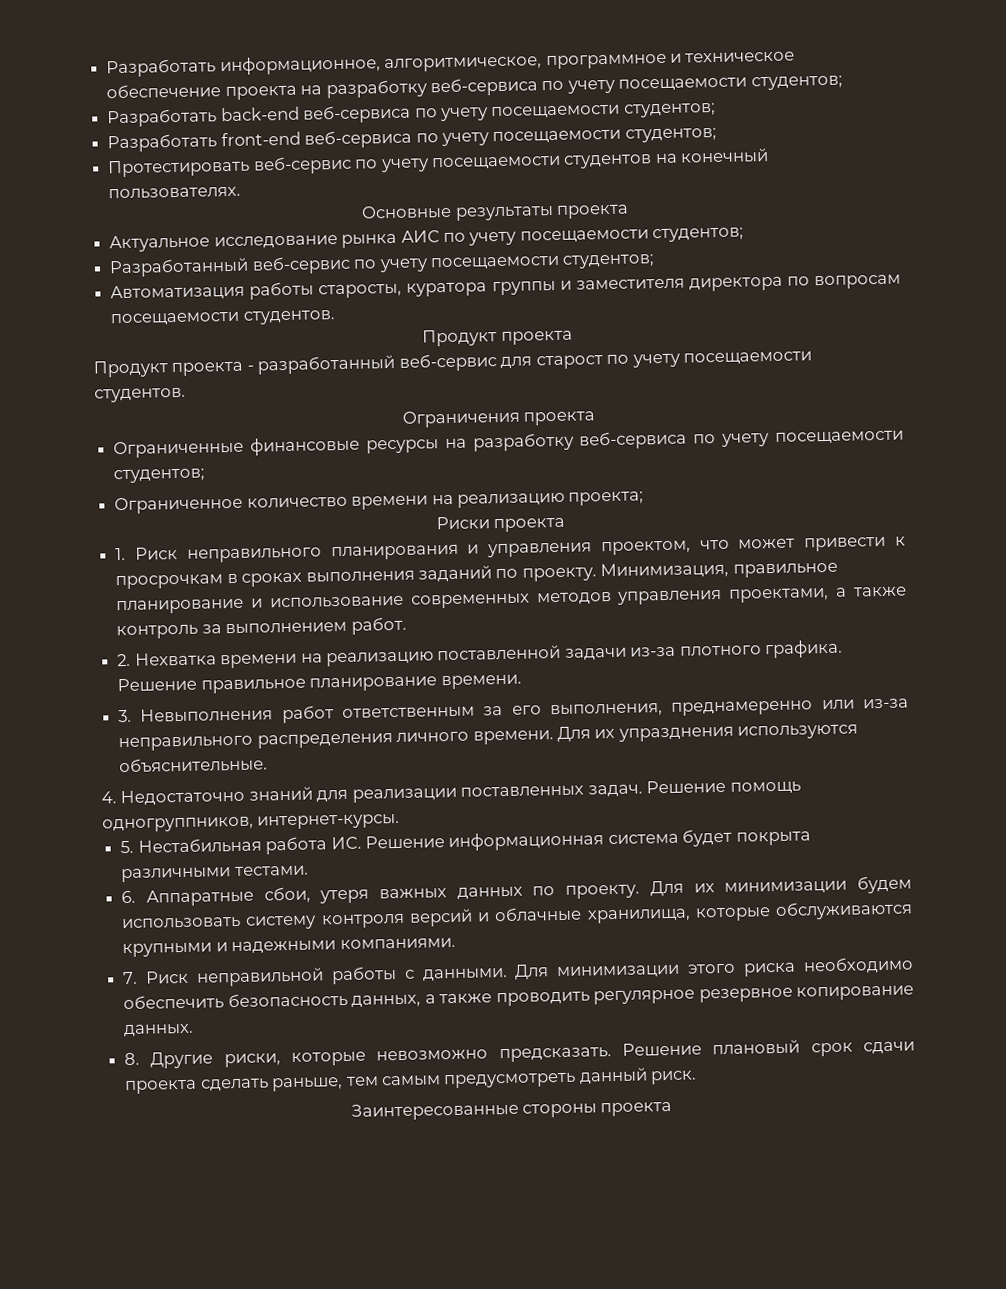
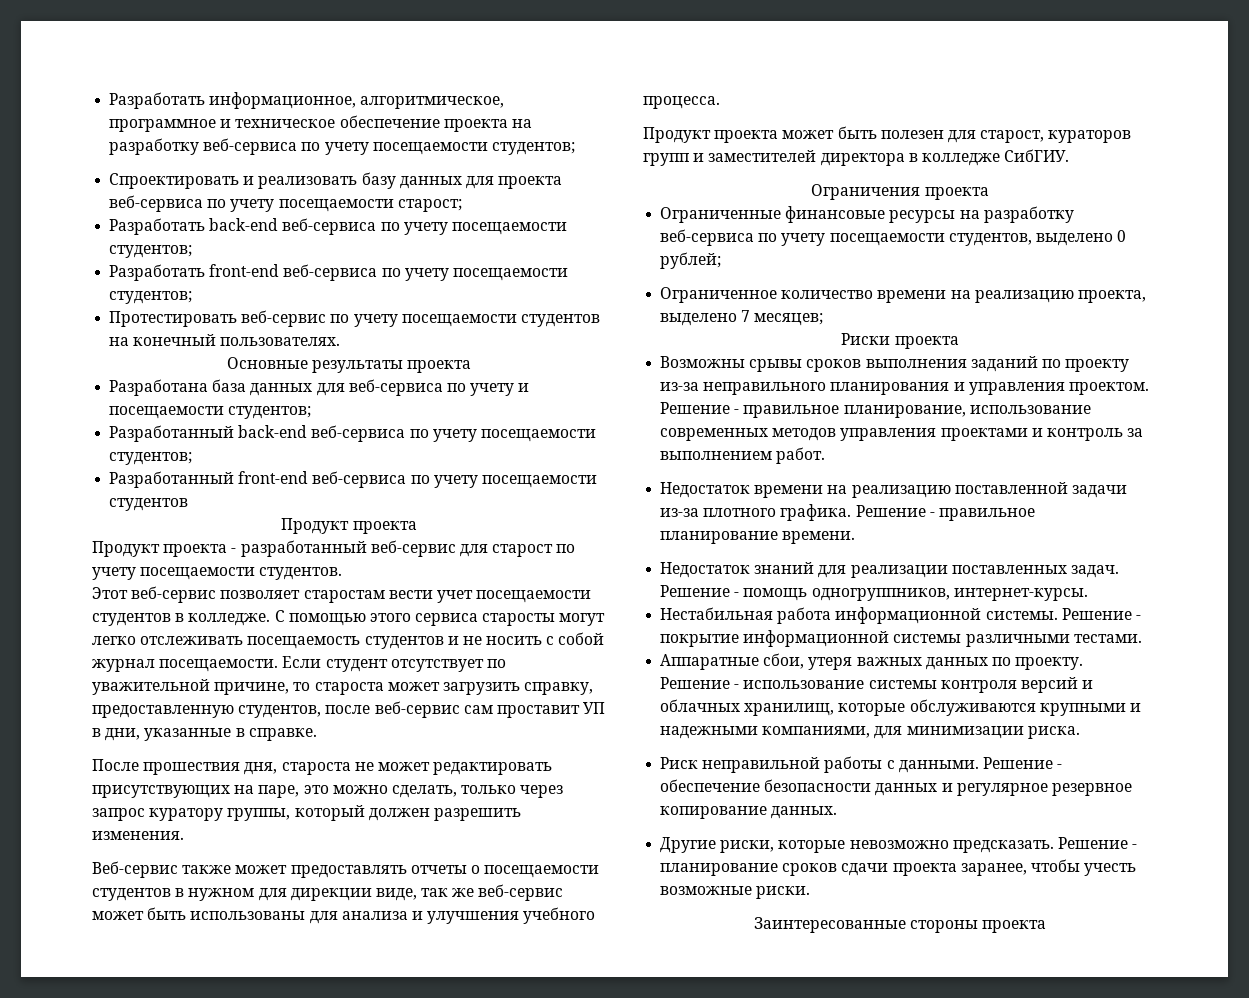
(843, 83) none -> [109,172,563,189] [109,195,462,212] // Спроектировать и реализовать базу данных для проекта веб-сервиса по учету посещаемости старост;
[109,230,440,253] Актуальное исследование рынка АИС -> [109,379,530,396] [109,406,312,419] [109,425,406,442] Разработана база данных для веб-сервиса по учету и посещаемости студентов; // Разработанный back-end веб-сервиса
[251,254,656,275] [110,274,901,302] [110,310,336,326] веб-сервис по учету посещаемости студентов; // Автоматизация работы старосты, куратора группы и заместителя директора по вопросам посещаемости студентов. -> [238,471,597,488] [109,498,189,511] front-end веб-сервиса по учету посещаемости студентов
(186, 395) none -> [92,586,592,603] [92,610,606,626] [92,632,605,649] [92,656,506,672] [92,679,594,695] [92,701,606,718] [92,728,317,741] [92,759,553,775] [92,785,564,798] [92,805,521,821] [92,831,184,840] [92,861,600,878] [92,884,564,901] [92,907,596,924] [643,96,720,109] [643,126,1132,143] [643,149,1070,166] // Этот веб-сервис позволяет старостам вести учет посещаемости студентов в колледже. С помощью этого сервиса старосты могут легко отслеживать посещаемость студентов и не носить с собой журнал посещаемости. Если студент отсутствует по уважительной причине, то староста может загрузить справку, предоставленную студентов, после веб-сервис сам проставит УП в дни, указанные в справке. // После прошествия дня, староста не может редактировать присутствующих на паре, это можно сделать, только через запрос куратору группы, который должен разрешить изменения. // Веб-сервис также может предоставлять отчеты о посещаемости студентов в нужном для дирекции виде, так же веб-сервис может быть использованы для анализа и улучшения учебного процесса. // Продукт проекта может быть полезен для старост, кураторов групп и заместителей директора в колледже СибГИУ.
[113,468,206,484] студентов; -> [948,230,1127,246] [660,252,722,269] студентов, выделено 0 рублей;
[568,491,645,506] [435,516,566,533] [115,536,906,563] [115,561,838,590] [116,598,264,615] проекта; // Риски проекта // 1. Риск неправильного планирования и управления проектом, что может привести к просрочкам в сроках выполнения заданий по проекту. Минимизация, правильное планирование и -> [1077,290,1146,303] [660,310,824,326] [841,333,959,349] [660,356,1130,372] [660,382,1149,395] [660,402,966,418] проекта, выделено 7 месяцев; // Риски проекта // Возможны срывы сроков выполнения заданий по проекту из-за неправильного планирования и управления проектом. Решение - правильное планирование,
[729,586,908,603] проектами, а также -> [940,428,1043,441] проектами и
[117,652,217,667] 2. Нехватка -> [660,482,751,498] Недостаток
(198, 684) none -> [929,512,935,517] -
[118,698,910,724] [118,724,859,752] [119,756,269,774] [101,788,246,807] 3. Невыполнения работ ответственным за его выполнения, преднамеренно или из-за неправильного распределения личного времени. Для их упразднения используются объяснительные. // 4. Недостаточно -> [660,562,751,578] Недостаток
(727, 786) none -> [734,592,740,597] -
[120,840,135,854] 5. -> (1088, 594) none
[330,828,811,852] ИС. Решение информационная система будет покрыта -> [835,607,1141,624] [660,630,962,647] информационной системы. Решение - покрытие информационной системы
[121,890,137,904] 6. -> (1142, 638) none
[649,875,912,897] [122,915,318,930] Для их минимизации будем использовать систему -> [660,677,937,689] Решение - использование системы
[494,906,691,924] облачные хранилища, -> [660,699,835,716] облачных хранилищ,
[339,937,456,950] [122,971,139,985] компаниями. // 7. -> [762,726,1080,739] компаниями, для минимизации риска. //
[514,956,914,980] [123,991,590,1011] Для минимизации этого риска необходимо обеспечить безопасность данных, а также проводить -> [982,757,1063,769] [660,779,953,796] Решение - обеспечение безопасности данных и
[124,1052,141,1066] 8. -> (838, 812) none
[712,1039,916,1057] [125,1067,698,1095] плановый срок сдачи проекта сделать раньше, тем самым предусмотреть данный риск. -> [1132,844,1138,849] [660,859,1137,876] [660,886,811,899] - планирование сроков сдачи проекта заранее, чтобы учесть возможные риски.

